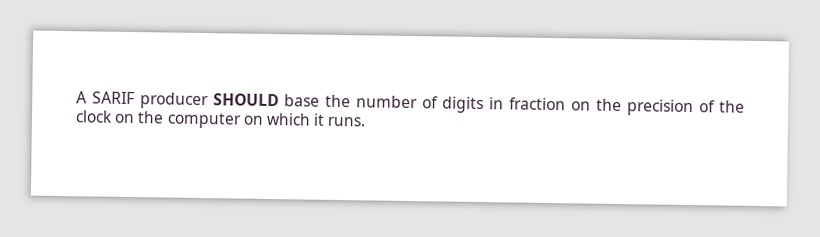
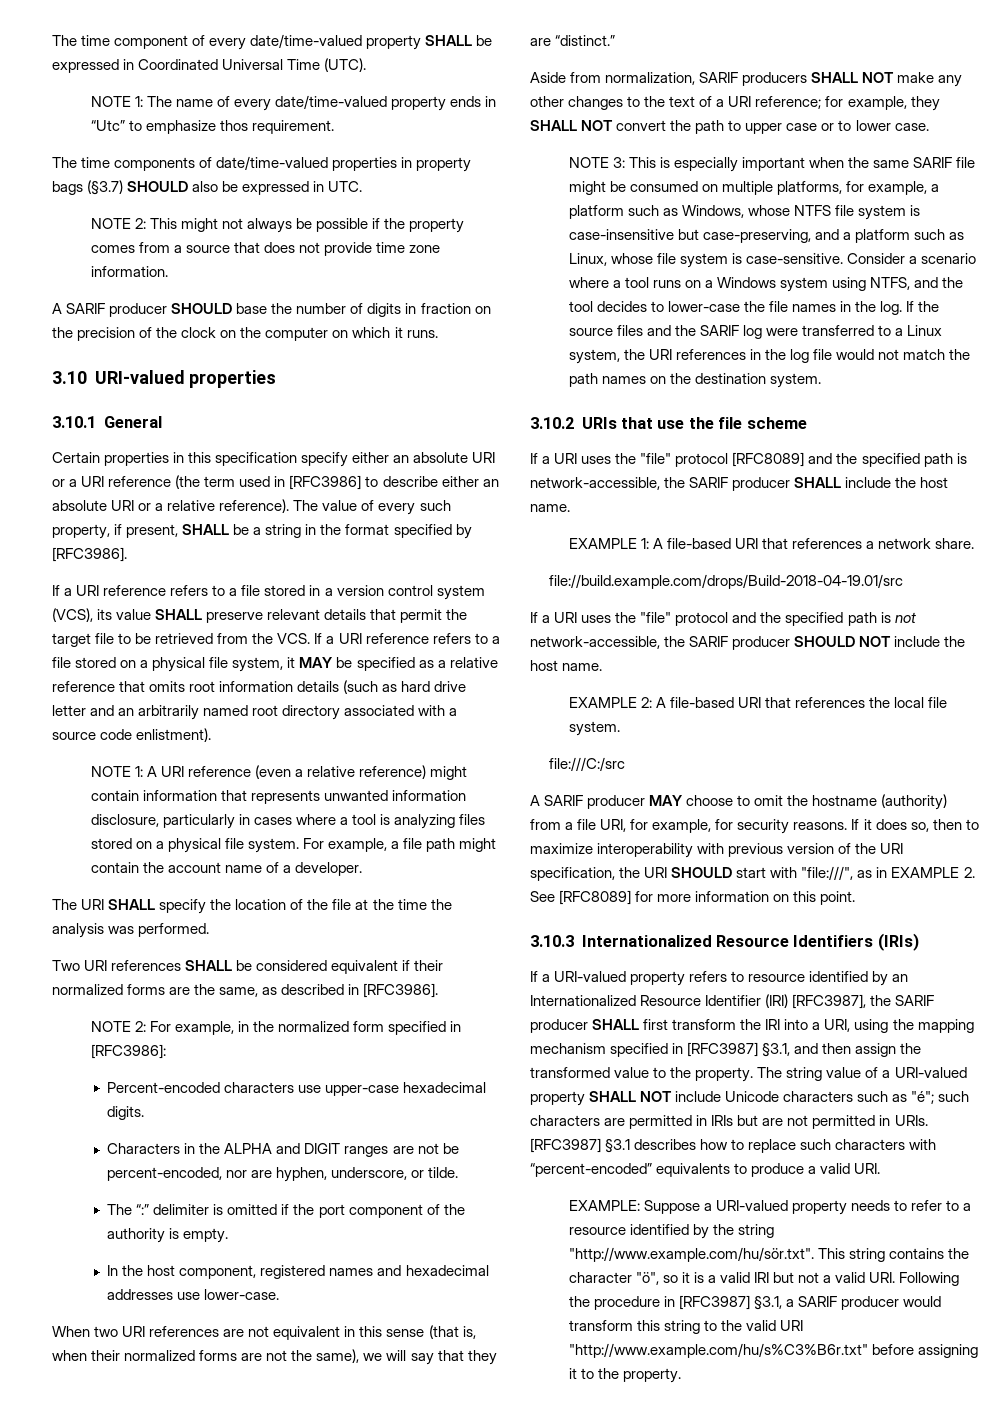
(76, 97) none -> [52,34,493,50] [52,58,367,73] [90,95,497,111] [90,120,334,134] [52,156,472,172] [52,180,363,195] [90,218,465,233] [90,242,441,256] [90,266,168,277] The time component of every date/time-valued property SHALL be expressed in Coordinated Universal Time (UTC). // NOTE 1: The name of every date/time-valued property ends in “Utc” to emphasize thos requirement. // The time components of date/time-valued properties in property bags (§3.7) SHOULD also be expressed in UTC. // NOTE 2: This might not always be possible if the property comes from a source that does not provide time zone information. //
(367, 121) none -> [52,370,277,388] [52,416,162,428] [52,452,496,467] [52,475,499,490] [52,499,451,515] [52,524,472,539] [52,547,127,562] [52,585,485,600] [52,608,468,623] [52,633,500,647] [52,657,498,672] [52,680,467,694] [52,705,458,720] [52,728,212,742] [90,765,468,780] [90,790,466,804] [90,814,486,829] [90,838,497,853] [90,862,362,876] [52,899,452,914] [52,923,210,938] [52,960,444,974] [52,983,439,998] [90,1021,462,1035] [90,1044,166,1059] [107,1082,487,1096] [107,1106,145,1120] [107,1143,459,1157] [107,1167,459,1182] [107,1204,465,1218] [107,1228,229,1243] [107,1265,489,1279] [107,1289,280,1300] [52,1325,476,1340] [52,1349,497,1365] [530,35,616,46] [530,72,963,87] [530,96,940,111] [530,120,929,134] [568,157,976,172] [568,181,940,195] [568,205,921,220] [568,229,965,243] [568,253,977,268] [568,277,964,292] [568,301,940,315] [568,325,943,339] [568,349,971,364] [568,373,821,388] [530,417,807,429] [530,452,967,467] [530,477,949,491] [530,504,570,512] [568,538,975,549] [549,574,904,589] [530,612,916,626] [530,636,966,650] [530,660,603,671] [568,697,948,708] [568,721,620,736] [549,757,626,771] [530,794,948,810] [530,819,979,834] [530,843,904,858] [530,866,975,881] [530,890,856,905] [530,933,919,951] [530,971,909,986] [530,994,935,1009] [530,1019,974,1033] [530,1042,922,1057] [530,1067,967,1082] [530,1091,970,1106] [530,1115,928,1129] [530,1138,937,1153] [530,1163,881,1177] [568,1200,972,1215] [568,1224,774,1239] [568,1247,969,1262] [568,1272,960,1286] [568,1295,942,1310] [568,1320,803,1334] [568,1343,978,1358] [568,1368,681,1383] // 3.10 URI-valued properties // 3.10.1 General // Certain properties in this specification specify either an absolute URI or a URI reference (the term used in [RFC3986] to describe either an absolute URI or a relative reference). The value of every such property, if present, SHALL be a string in the format specified by [RFC3986]. // If a URI reference refers to a file stored in a version control system (VCS), its value SHALL preserve relevant details that permit the target file to be retrieved from the VCS. If a URI reference refers to a file stored on a physical file system, it MAY be specified as a relative reference that omits root information details (such as hard drive letter and an arbitrarily named root directory associated with a source code enlistment). // NOTE 1: A URI reference (even a relative reference) might contain information that represents unwanted information disclosure, particularly in cases where a tool is analyzing files stored on a physical file system. For example, a file path might contain the account name of a developer. // The URI SHALL specify the location of the file at the time the analysis was performed. // Two URI references SHALL be considered equivalent if their normalized forms are the same, as described in [RFC3986]. // NOTE 2: For example, in the normalized form specified in [RFC3986]: // Percent-encoded characters use upper-case hexadecimal digits. // Characters in the ALPHA and DIGIT ranges are not be percent-encoded, nor are hyphen, underscore, or tilde. // The “:” delimiter is omitted if the port component of the authority is empty. // In the host component, registered names and hexadecimal addresses use lower-case. // When two URI references are not equivalent in this sense (that is, when their normalized forms are not the same), we will say that they are “distinct.” // Aside from normalization, SARIF producers SHALL NOT make any other changes to the text of a URI reference; for example, they SHALL NOT convert the path to upper case or to lower case. // NOTE 3: This is especially important when the same SARIF file might be consumed on multiple platforms, for example, a platform such as Windows, whose NTFS file system is case-insensitive but case-preserving, and a platform such as Linux, whose file system is case-sensitive. Consider a scenario where a tool runs on a Windows system using NTFS, and the tool decides to lower-case the file names in the log. If the source files and the SARIF log were transferred to a Linux system, the URI references in the log file would not match the path names on the destination system. // 3.10.2 URIs that use the file scheme // If a URI uses the "file" protocol [RFC8089] and the specified path is network-accessible, the SARIF producer SHALL include the host name. // EXAMPLE 1: A file-based URI that references a network share. // file://build.example.com/drops/Build-2018-04-19.01/src // If a URI uses the "file" protocol and the specified path is not network-accessible, the SARIF producer SHOULD NOT include the host name. // EXAMPLE 2: A file-based URI that references the local file system. // file:///C:/src // A SARIF producer MAY choose to omit the hostname (authority) from a file URI, for example, for security reasons. If it does so, then to maximize interoperability with previous version of the URI specification, the URI SHOULD start with "file:///", as in EXAMPLE 2. See [RFC8089] for more information on this point. // 3.10.3 Internationalized Resource Identifiers (IRIs) // If a URI-valued property refers to resource identified by an Internationalized Resource Identifier (IRI) [RFC3987], the SARIF producer SHALL first transform the IRI into a URI, using the mapping mechanism specified in [RFC3987] §3.1, and then assign the transformed value to the property. The string value of a URI-valued property SHALL NOT include Unicode characters such as "é"; such characters are permitted in IRIs but are not permitted in URIs. [RFC3987] §3.1 describes how to replace such characters with “percent-encoded” equivalents to produce a valid URI. // EXAMPLE: Suppose a URI-valued property needs to refer to a resource identified by the string "http://www.example.com/hu/sör.txt". This string contains the character "ö", so it is a valid IRI but not a valid URI. Following the procedure in [RFC3987] §3.1, a SARIF producer would transform this string to the valid URI "http://www.example.com/hu/s%C3%B6r.txt" before assigning it to the property.

